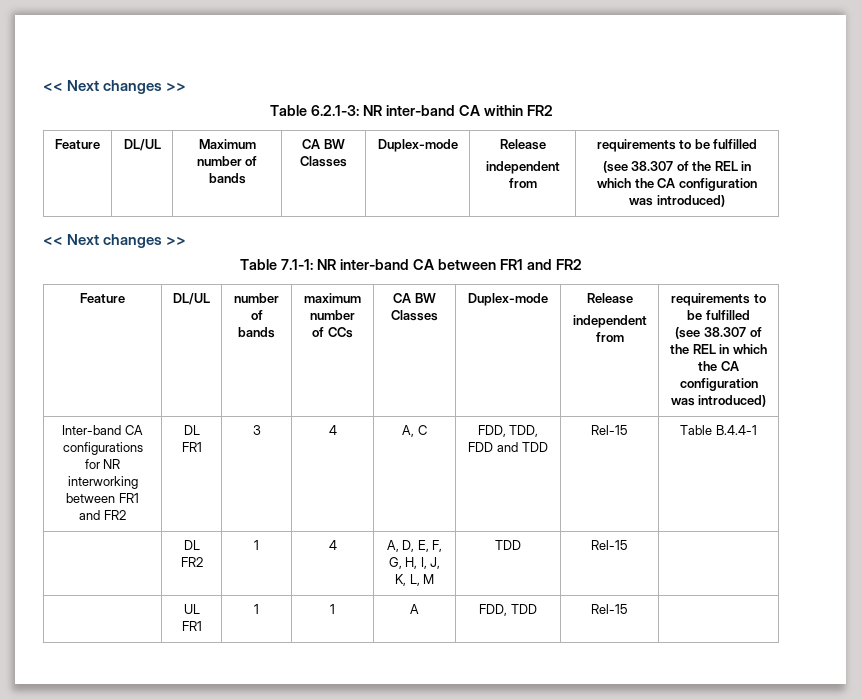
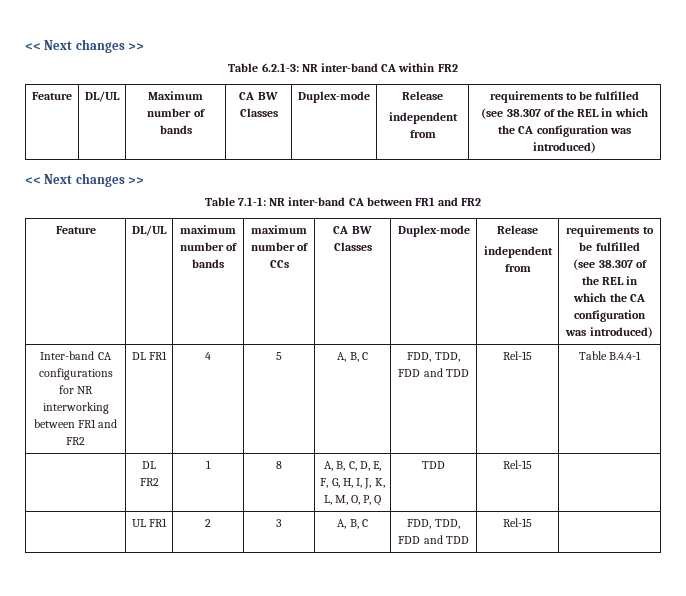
(210, 299) none -> [180,225,236,234] maximum
[252,425,261,435] [328,425,337,435] [402,425,415,437] | 3 | 4 | A, -> [205,352,211,360] [276,352,282,360] [337,352,359,362] | 4 | 5 | A, B,
[328,540,337,550] [386,540,399,552] 4 | A, -> [276,461,282,469] [324,461,357,471] 8 | A, B, C,
[423,574,435,584] M -> [334,495,382,506] M, O, P, Q
[254,604,259,614] [330,604,335,614] [410,604,419,614] [479,604,508,616] 1 | 1 | A | FDD, -> [205,519,211,527] [276,519,282,527] [337,519,368,529] [407,519,460,529] [398,535,443,544] 2 | 3 | A, B, C | FDD, TDD, FDD and

